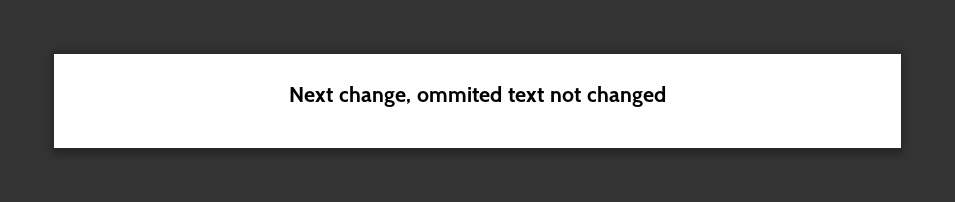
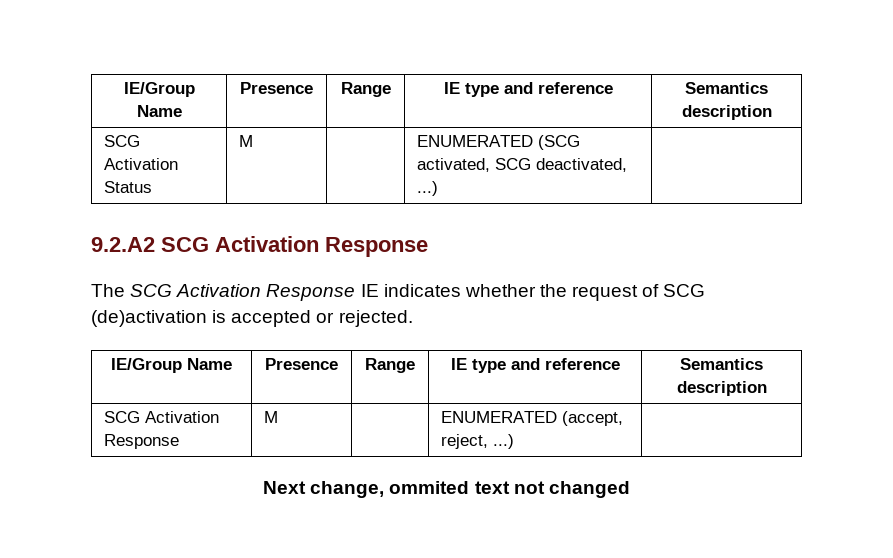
(289, 94) none -> [123,82,195,97] [136,105,182,117] [240,82,313,94] [340,82,391,97] [443,82,613,97] [685,82,768,94] [681,105,772,120] [104,135,141,147] [104,158,179,170] [104,181,153,193] [239,135,254,147] [417,135,581,150] [417,158,628,172] [417,181,439,196] [91,236,428,257] [91,284,706,301] [91,310,413,327] [111,358,232,373] [265,358,338,370] [365,358,415,373] [450,358,620,373] [680,358,763,370] [676,381,767,396] [104,411,220,423] [104,434,180,449] [264,411,279,423] [441,411,624,426] [441,434,515,449] IE/Group Name | Presence | Range | IE type and reference | Semantics description // SCG Activation Status | M | | ENUMERATED (SCG activated, SCG deactivated, ...) | // 9.2.A2 SCG Activation Response // The SCG Activation Response IE indicates whether the request of SCG (de)activation is accepted or rejected. // IE/Group Name | Presence | Range | IE type and reference | Semantics description // SCG Activation Response | M | | ENUMERATED (accept, reject, ...) | //

